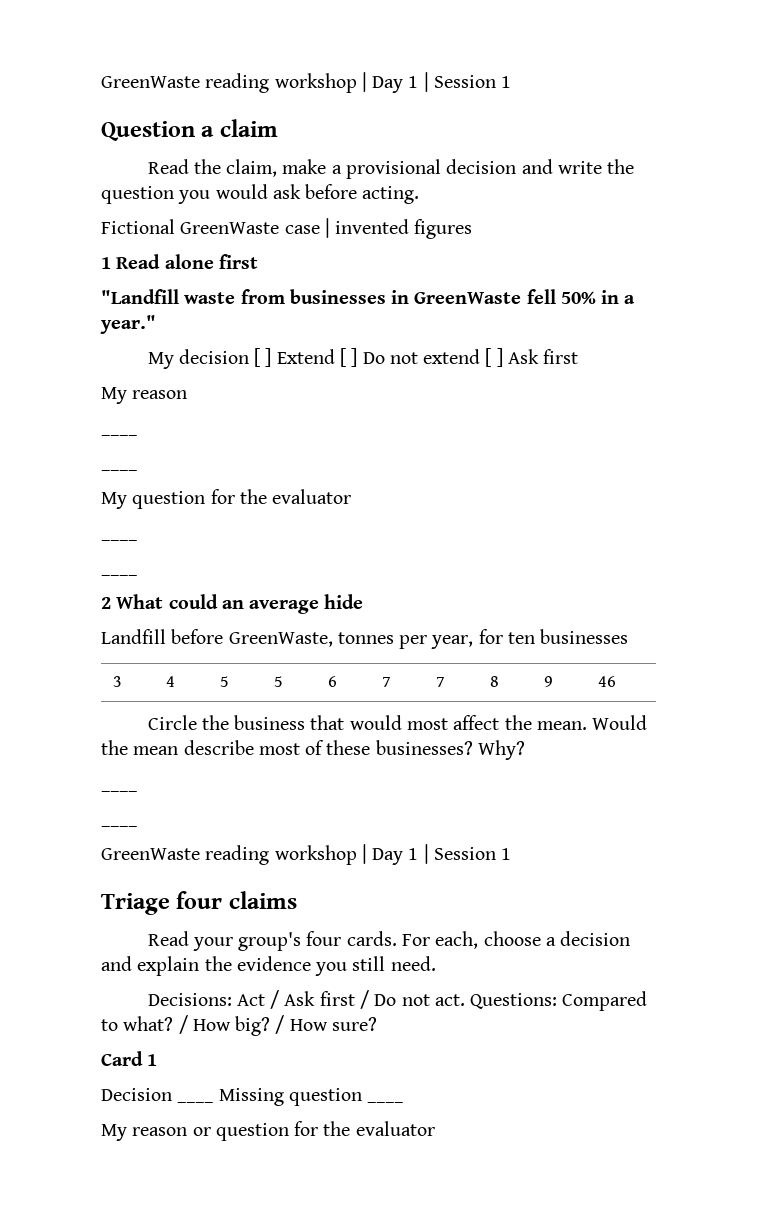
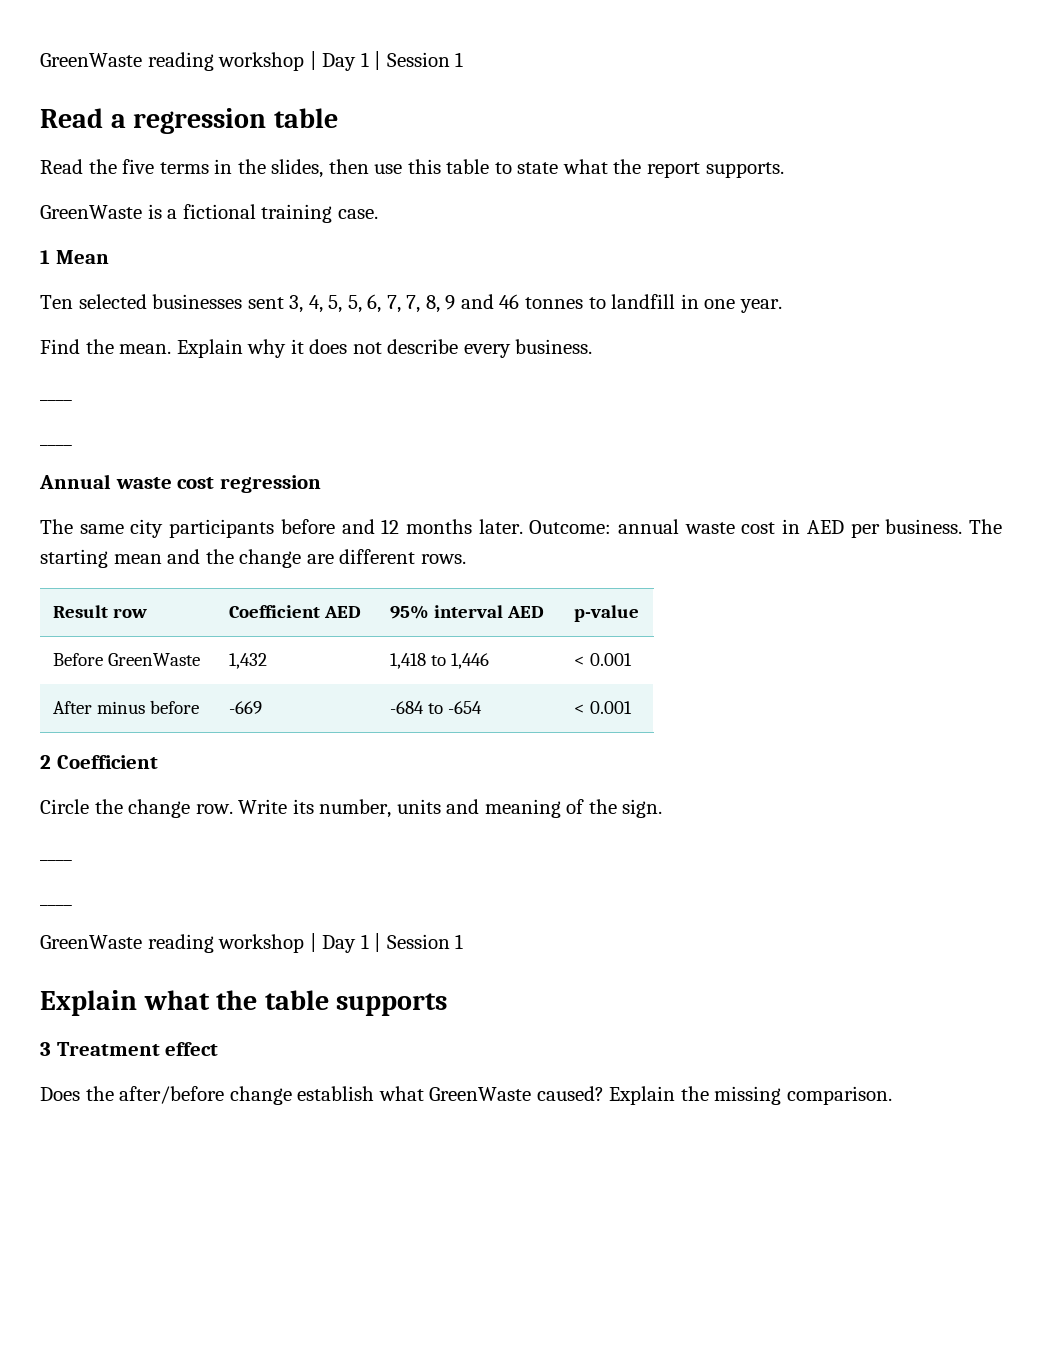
[101,72,512,93] [101,119,278,141] [147,159,635,179] [101,184,420,204] [101,218,473,239] [101,254,258,269] [101,289,636,304] [100,315,156,334] [147,348,579,369] [101,387,188,404] [101,434,137,436] [101,469,137,471] [101,489,352,509] [101,539,137,541] [101,574,137,576] [101,594,364,614] [101,629,629,649] [113,676,123,687] [166,676,176,687] [220,676,230,687] [274,676,284,687] [328,676,338,687] [382,677,392,687] [436,677,446,687] [490,676,500,687] [544,676,554,687] [598,676,617,687] [147,715,648,730] [101,740,525,760] GreenWaste reading workshop | Day 1 | Session 1 // Question a claim // Read the claim, make a provisional decision and write the question you would ask before acting. // Fictional GreenWaste case | invented figures // 1 Read alone first // "Landfill waste from businesses in GreenWaste fell 50% in a year." // My decision [ ] Extend [ ] Do not extend [ ] Ask first // My reason // ____ // ____ // My question for the evaluator // ____ // ____ // 2 What could an average hide // Landfill before GreenWaste, tonnes per year, for ten businesses // 3 | 4 | 5 | 5 | 6 | 7 | 7 | 8 | 9 | 46 // Circle the business that would most affect the mean. Would the mean describe most of these businesses? Why? -> [40,51,464,71] [40,108,338,134] [40,159,784,178] [40,204,378,223] [40,250,109,264] [40,294,782,313] [40,339,593,358] [40,399,72,401] [40,444,72,446] [39,474,321,493] [40,519,1003,538] [40,549,466,568] [53,605,148,618] [229,605,362,618] [390,605,545,619] [574,605,640,622] [53,653,201,666] [229,653,268,669] [390,653,490,669] [574,653,633,666] [53,700,200,714] [229,701,263,714] [390,701,483,714] [574,701,633,714] [40,755,158,769] [40,799,663,818] GreenWaste reading workshop | Day 1 | Session 1 // Read a regression table // Read the five terms in the slides, then use this table to state what the report supports. // GreenWaste is a fictional training case. // 1 Mean // Ten selected businesses sent 3, 4, 5, 5, 6, 7, 7, 8, 9 and 46 tonnes to landfill in one year. // Find the mean. Explain why it does not describe every business. // ____ // ____ // Annual waste cost regression // The same city participants before and 12 months later. Outcome: annual waste cost in AED per business. The starting mean and the change are different rows. // Result row | Coefficient AED | 95% interval AED | p-value // Before GreenWaste | 1,432 | 1,418 to 1,446 | < 0.001 // After minus before | -669 | -684 to -654 | < 0.001 // 2 Coefficient // Circle the change row. Write its number, units and meaning of the sign.
[101,891,297,915] [147,931,631,951] [101,956,436,976] [147,990,648,1011] [101,1015,377,1036] [101,1051,158,1066] [101,1088,172,1101] [177,1088,404,1106] [101,1121,435,1141] Triage four claims // Read your group's four cards. For each, choose a decision and explain the evidence you still need. // Decisions: Act / Ask first / Do not act. Questions: Compared to what? / How big? / How sure? // Card 1 // Decision ____ Missing question ____ // My reason or question for the evaluator -> [40,990,448,1016] [40,1042,219,1056] [40,1086,892,1105] Explain what the table supports // 3 Treatment effect // Does the after/before change establish what GreenWaste caused? Explain the missing comparison.

